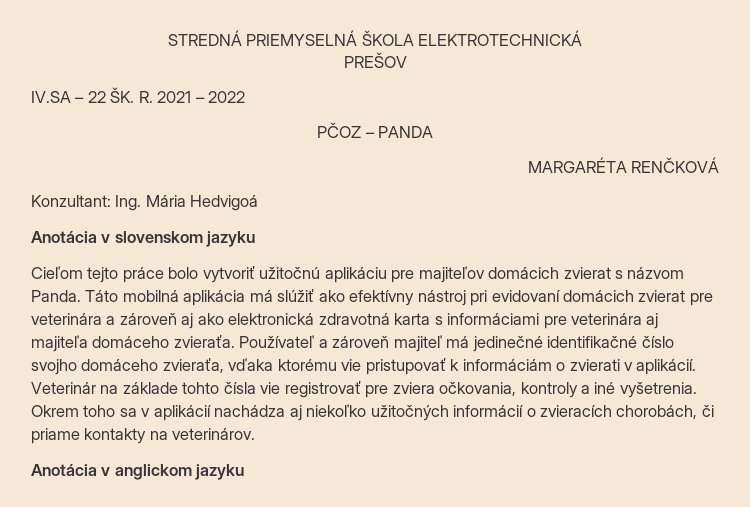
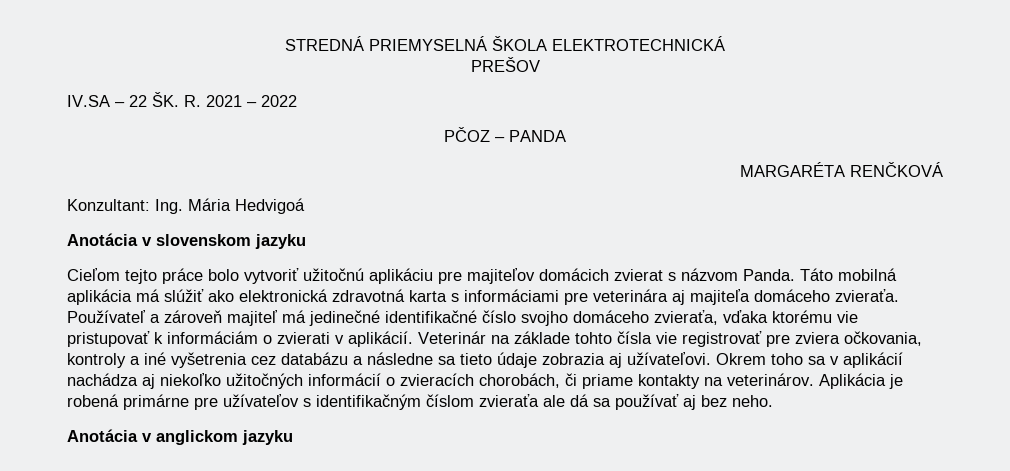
[349,290,713,306] [31,313,224,329] efektívny nástroj pri evidovaní domácich zvierat pre veterinára a zároveň aj ako -> (234, 296) none
[619,382,697,398] vyšetrenia. -> [171,352,711,368] vyšetrenia cez databázu a následne sa tieto údaje zobrazia aj užívateľovi.
(256, 434) none -> [819,373,903,389] [67,394,773,410] Aplikácia je robená primárne pre užívateľov s identifikačným číslom zvieraťa ale dá sa používať aj bez neho.

